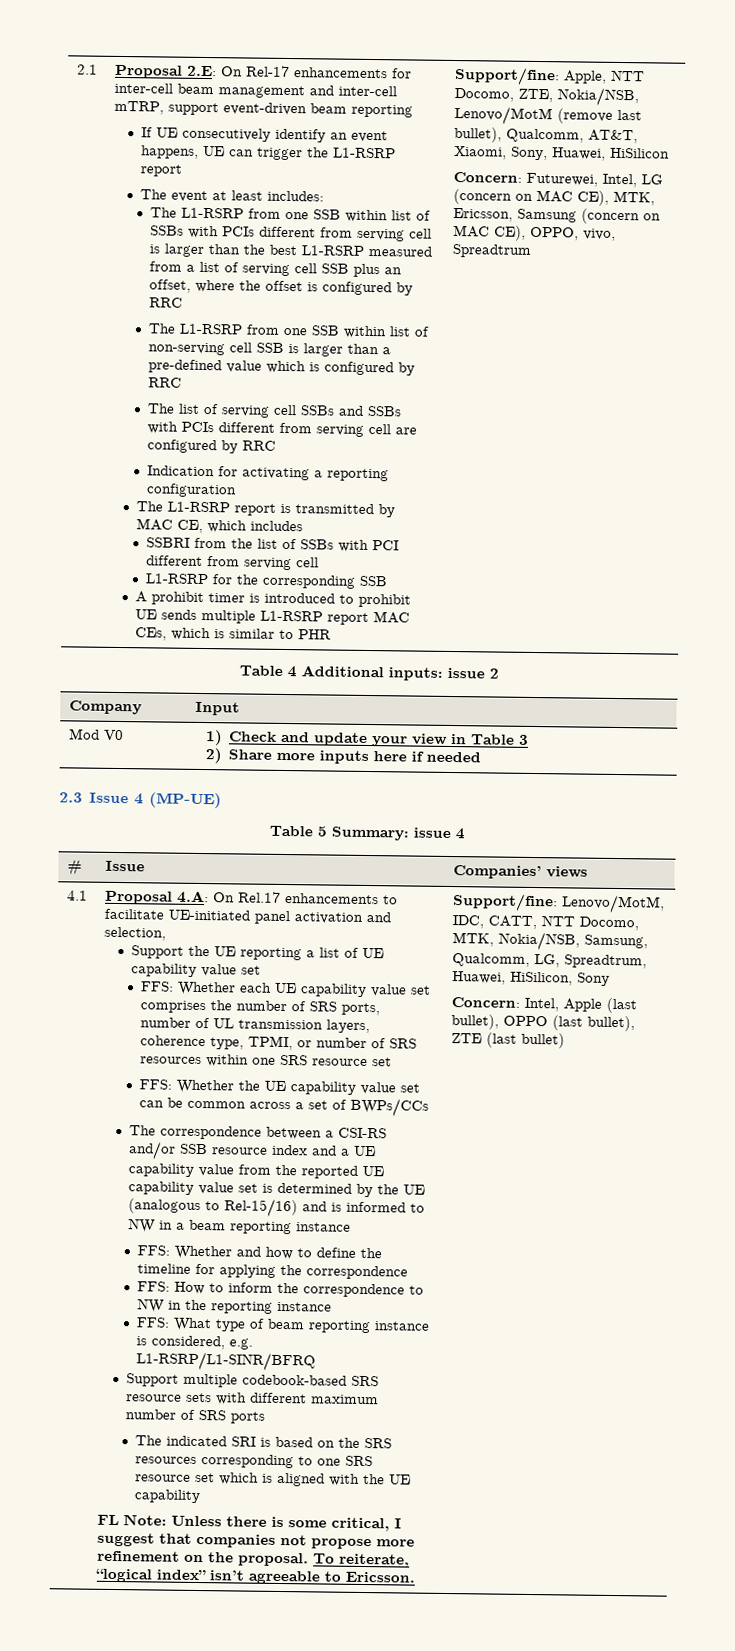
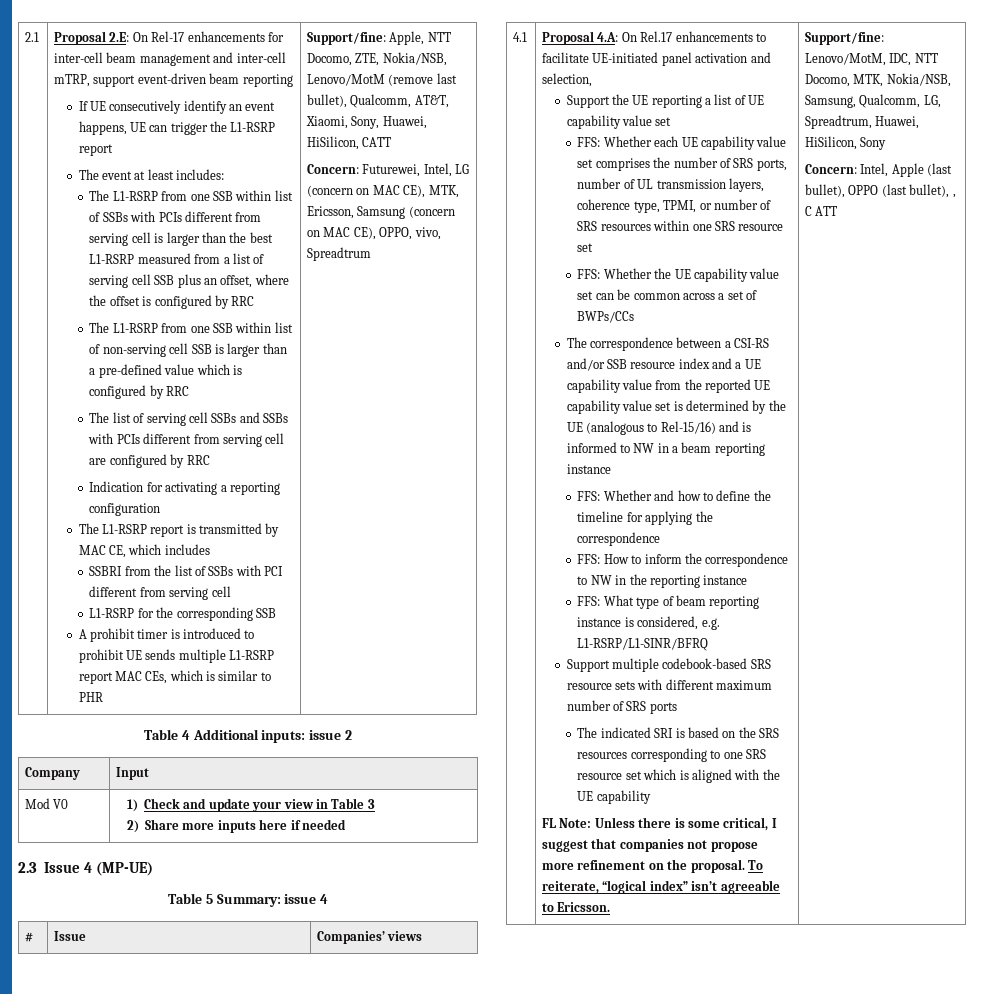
[609,147,670,159] HiSilicon -> [307,136,392,150] HiSilicon, CATT
[487,915,537,930] CATT, -> (912, 59) none
[450,1032,565,1049] ZTE (last bullet) -> [952,194,956,198] [805,206,838,216] , C ATT

